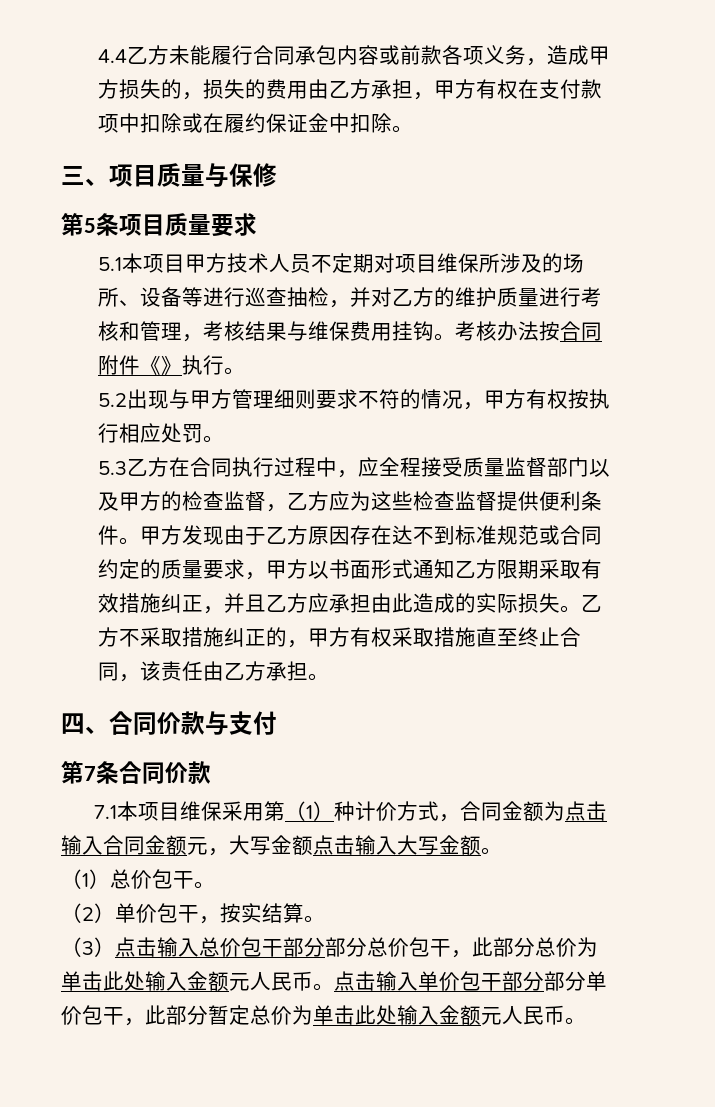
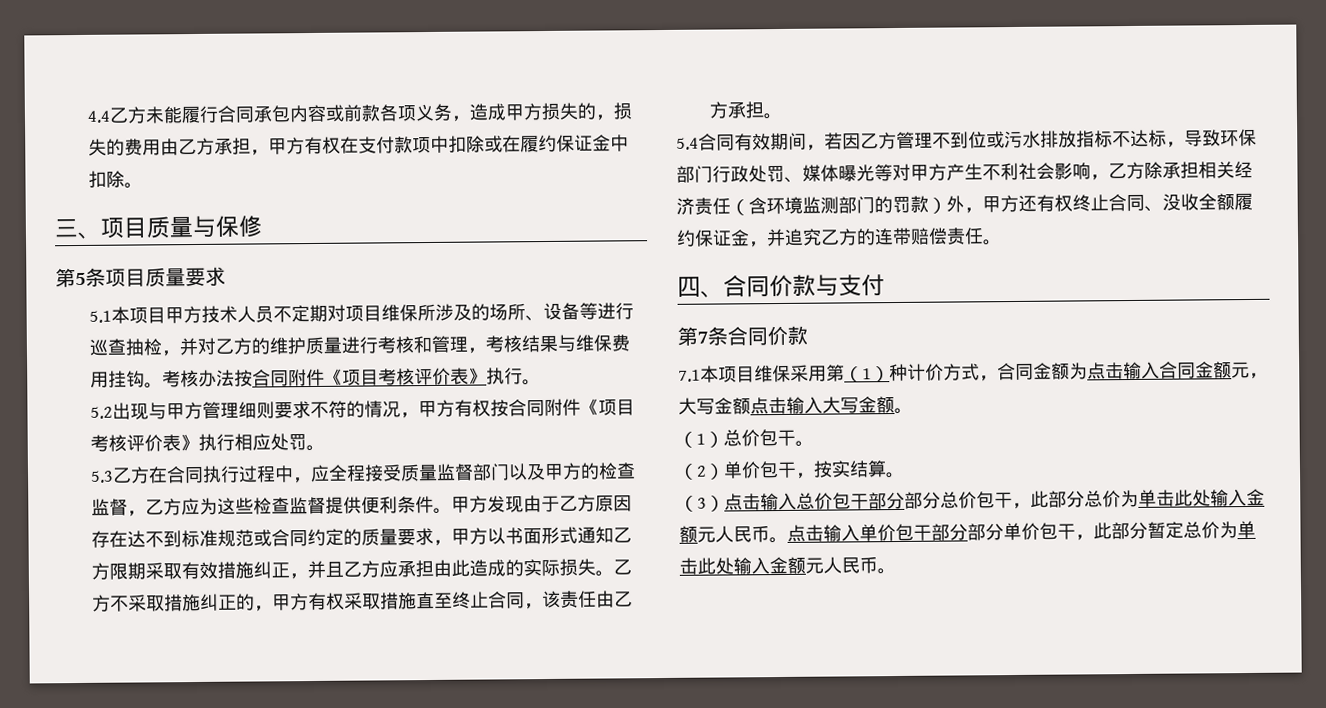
(162, 365) none -> [342,367,470,386] 项目考核评价表
(590, 399) none -> [508,398,636,417] [90,433,200,452] 合同附件《项目考核评价表》
(330, 677) none -> [676,128,1257,151] [676,160,1253,183] [676,192,1253,216] [676,227,1002,248] // 5.4合同有效期间，若因乙方管理不到位或污水排放指标不达标，导致环保部门行政处罚、媒体曝光等对甲方产生不利社会影响，乙方除承担相关经济责任（含环境监测部门的罚款）外，甲方还有权终止合同、没收全额履约保证金，并追究乙方的连带赔偿责任。

